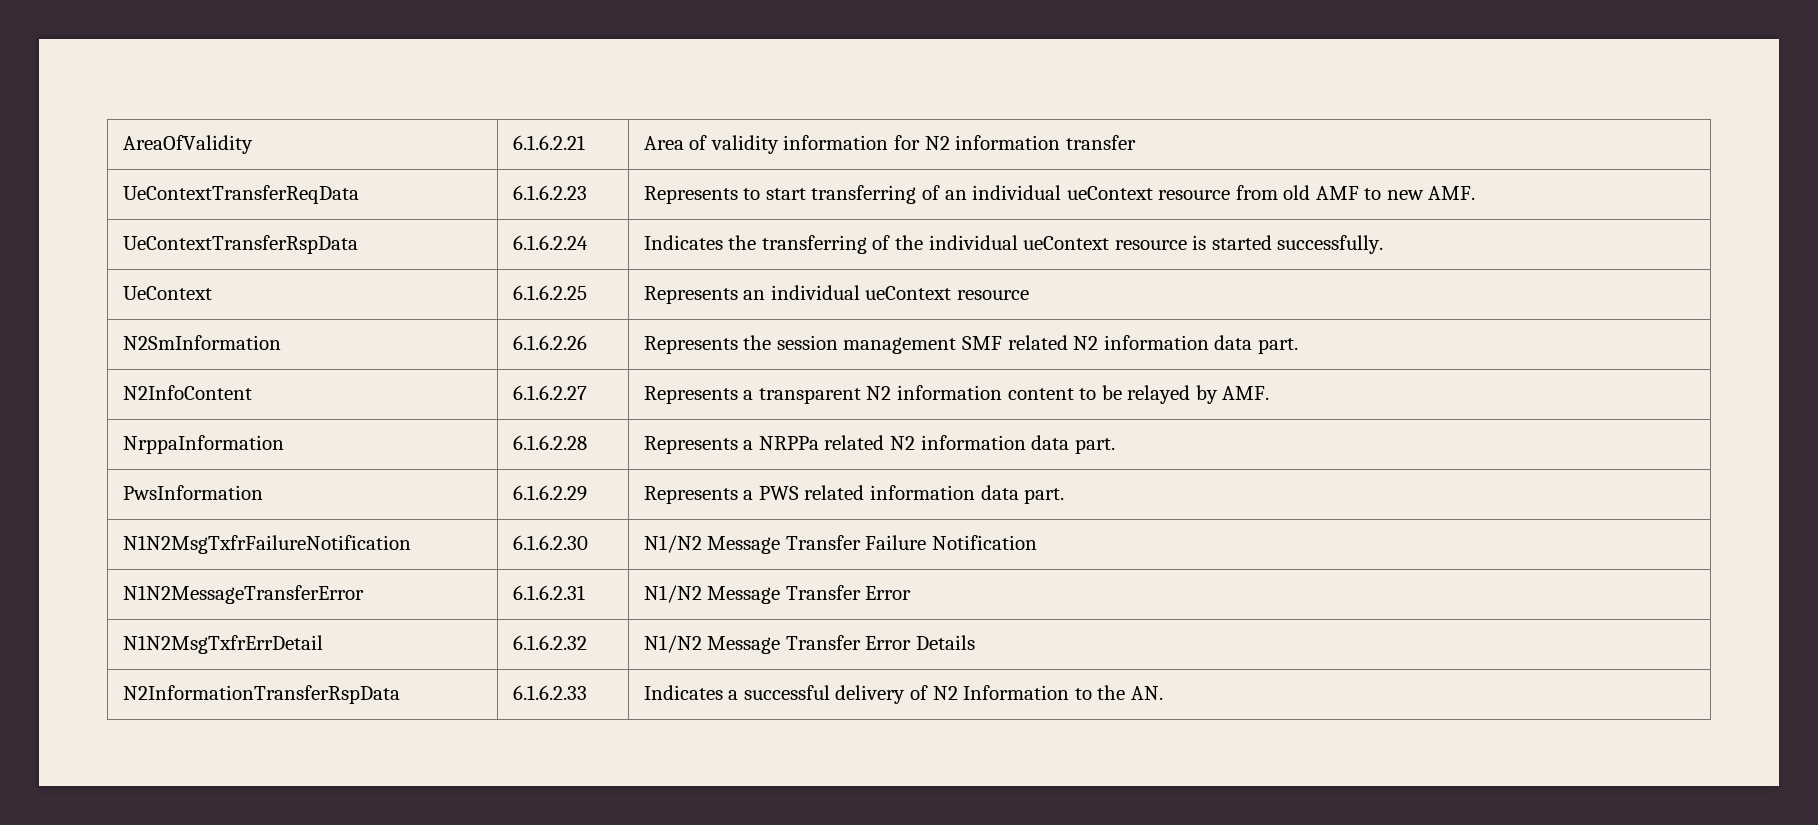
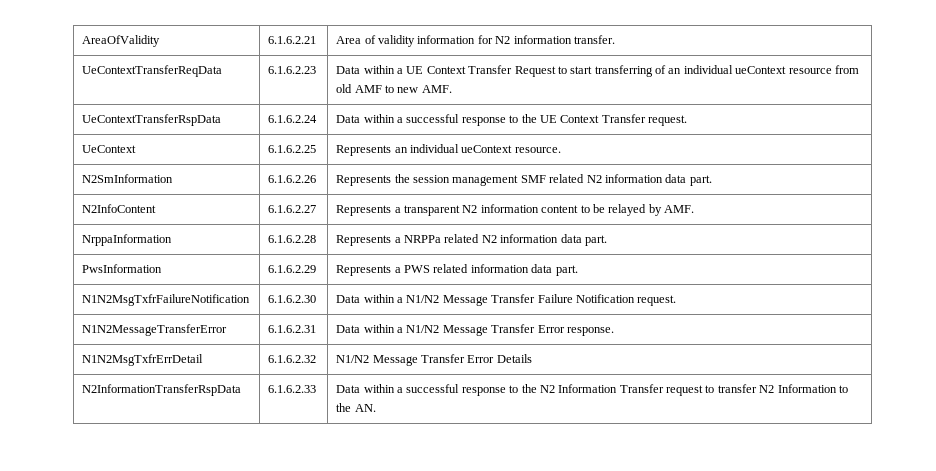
[1065,135,1136,150] transfer -> [573,35,615,44] transfer.
[643,186,738,204] Represents -> [336,65,556,77] Data within a UE Context Transfer Request
[643,235,1384,254] Indicates the transferring of the individual ueContext resource is started successfully. -> [336,114,688,126] Data within a successful response to the UE Context Transfer request.
[956,290,1029,300] resource -> [514,147,561,153] resource.
(588, 542) none -> [336,294,404,303] Data within a
(1037, 542) none -> [637,295,677,306] request.
[643,585,912,604] N1/N2 Message Transfer Error -> [336,324,614,336] Data within a N1/N2 Message Transfer Error response.
[643,685,928,704] Indicates a successful delivery of -> [336,384,757,396] Data within a successful response to the N2 Information Transfer request to transfer

